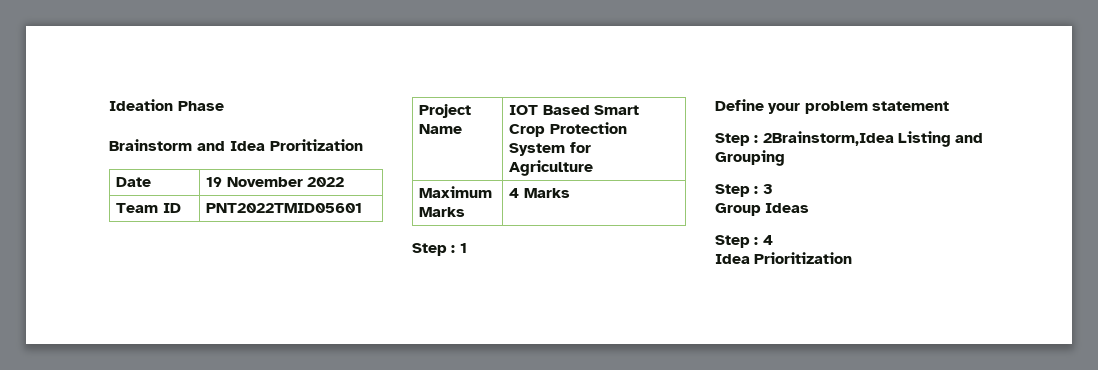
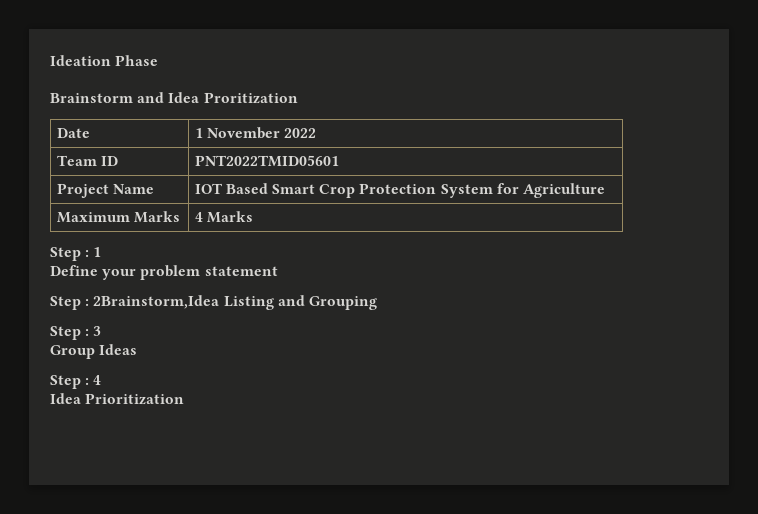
[206,177,223,187] 19 -> [194,128,203,138] 1

